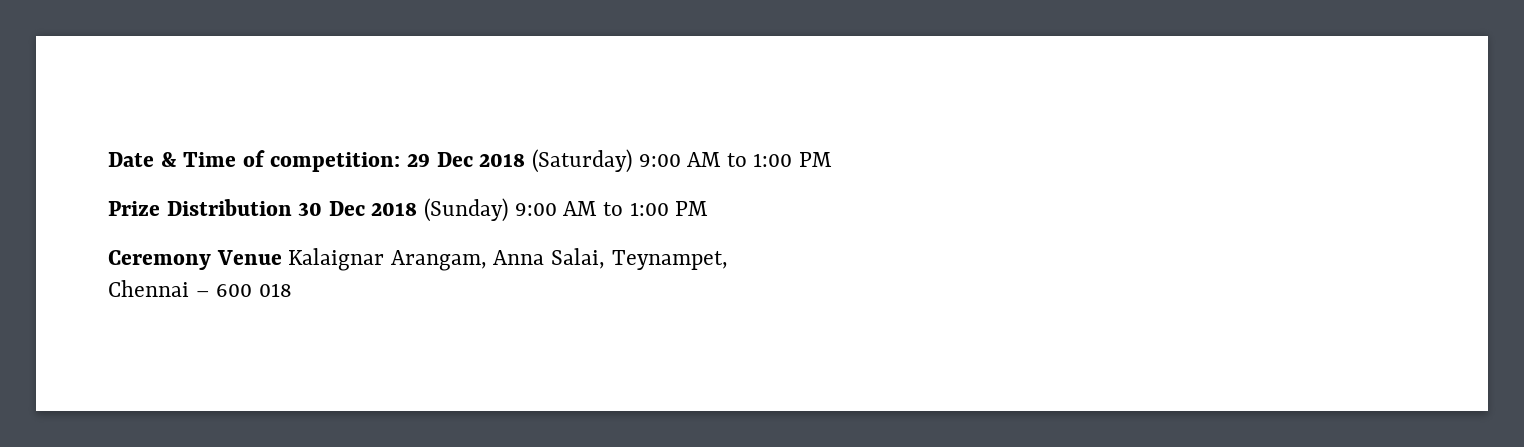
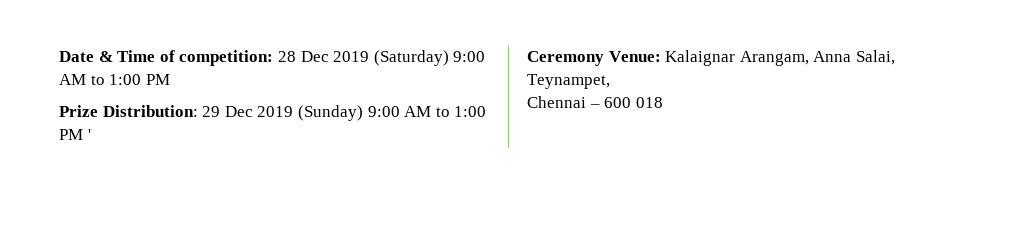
[407,152,526,167] 29 Dec 2018 -> [277,51,370,62] 28 Dec 2019
[166,199,418,216] Distribution 30 Dec 2018 -> [102,105,294,117] Distribution: 29 Dec 2019
(709, 208) none -> [87,129,91,140] '
[216,250,282,265] Venue -> [608,51,661,62] Venue:

